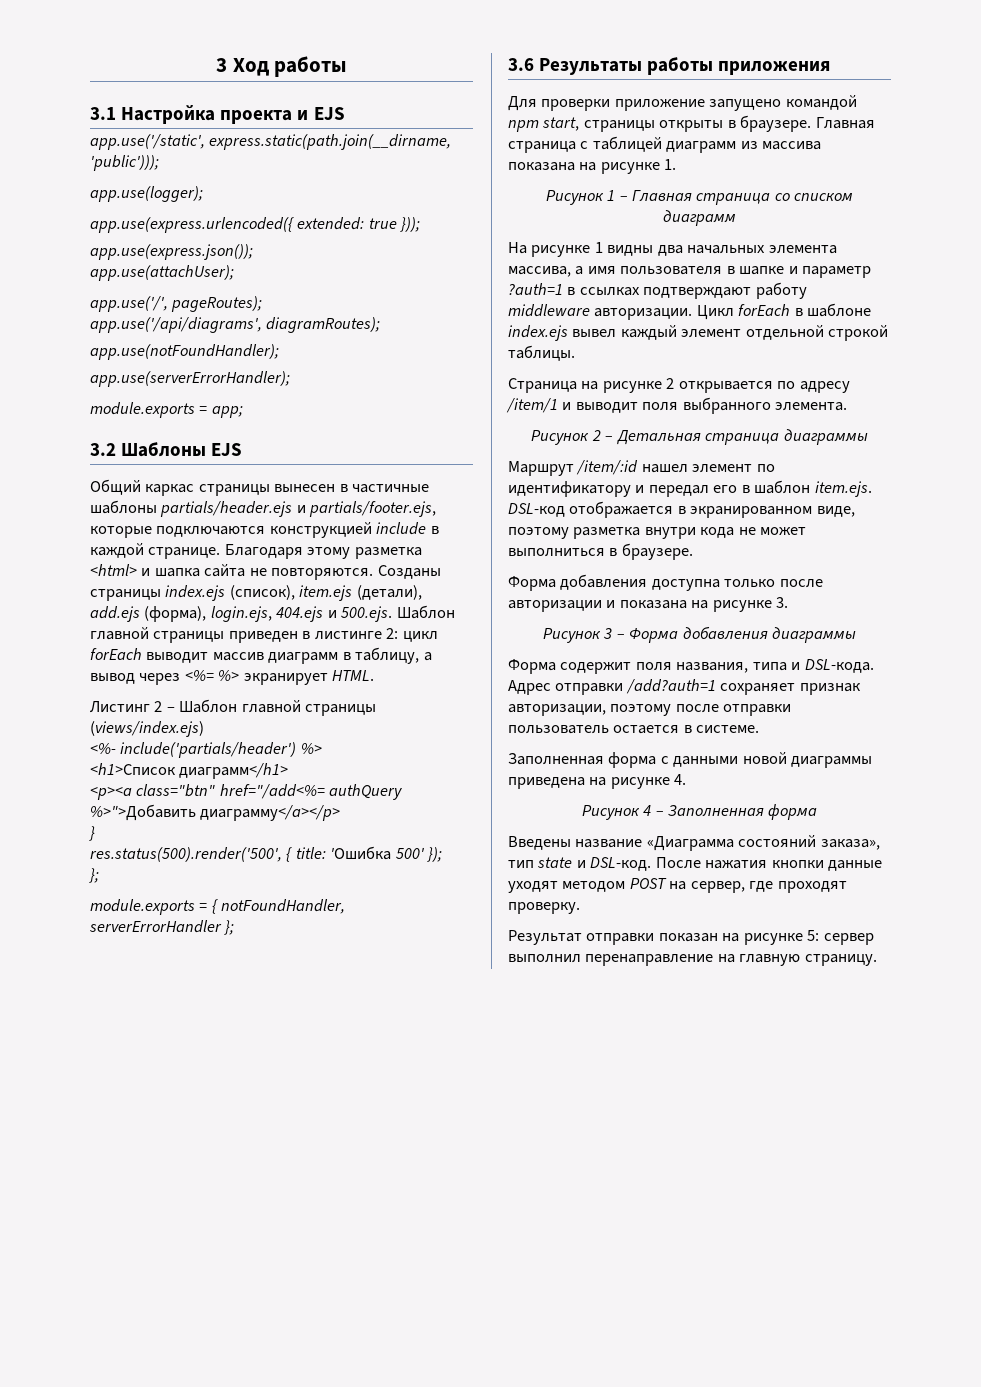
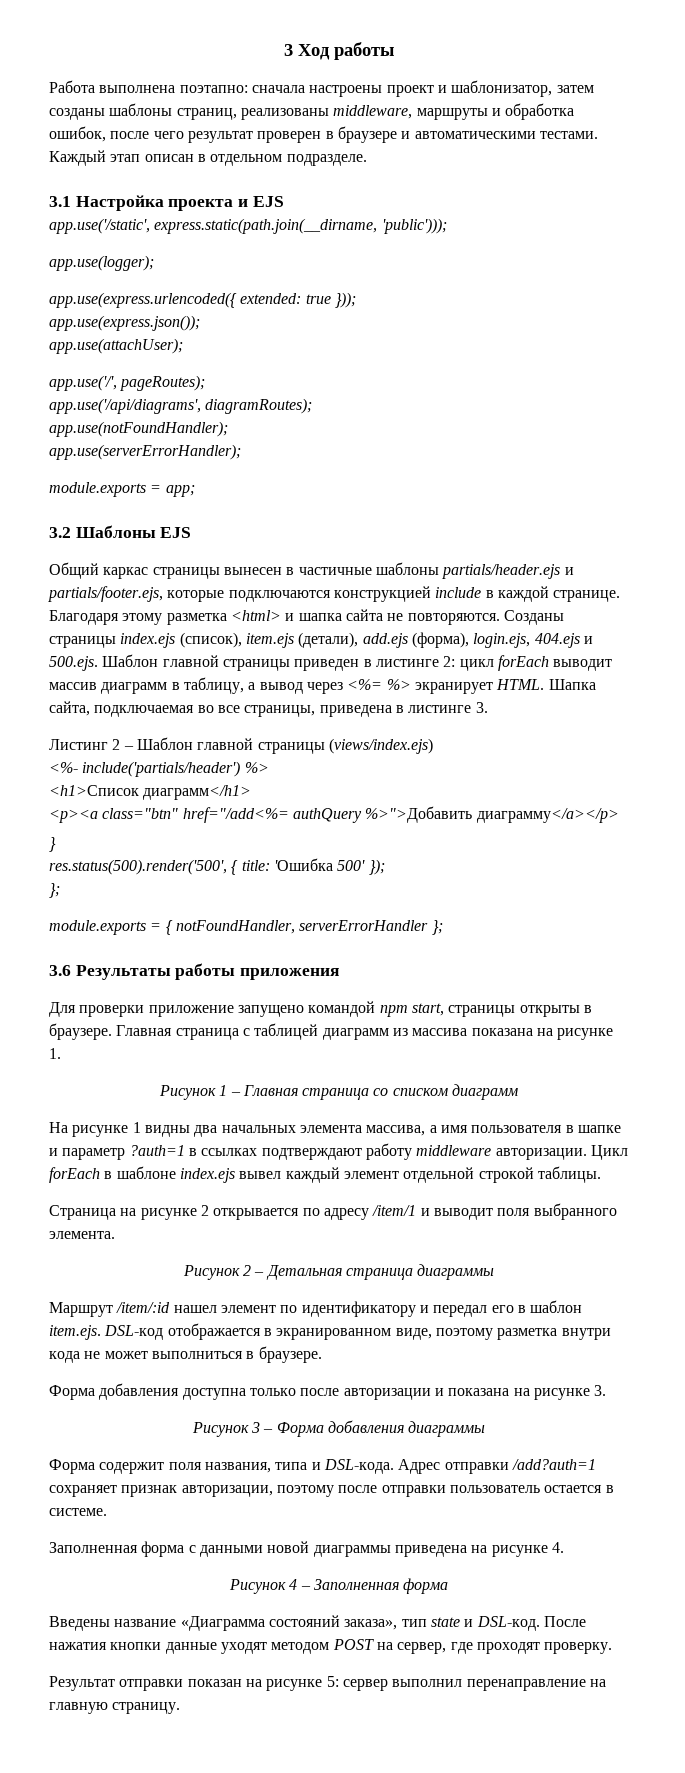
(348, 66) none -> [49,80,594,97] [49,103,575,120] [49,126,598,143] [49,150,367,166] // Работа выполнена поэтапно: сначала настроены проект и шаблонизатор, затем созданы шаблоны страниц, реализованы middleware, маршруты и обработка ошибок, после чего результат проверен в браузере и автоматическими тестами. Каждый этап описан в отдельном подразделе.
(375, 675) none -> [548,679,596,690] [49,701,488,717] Шапка сайта, подключаемая во все страницы, приведена в листинге 3.

